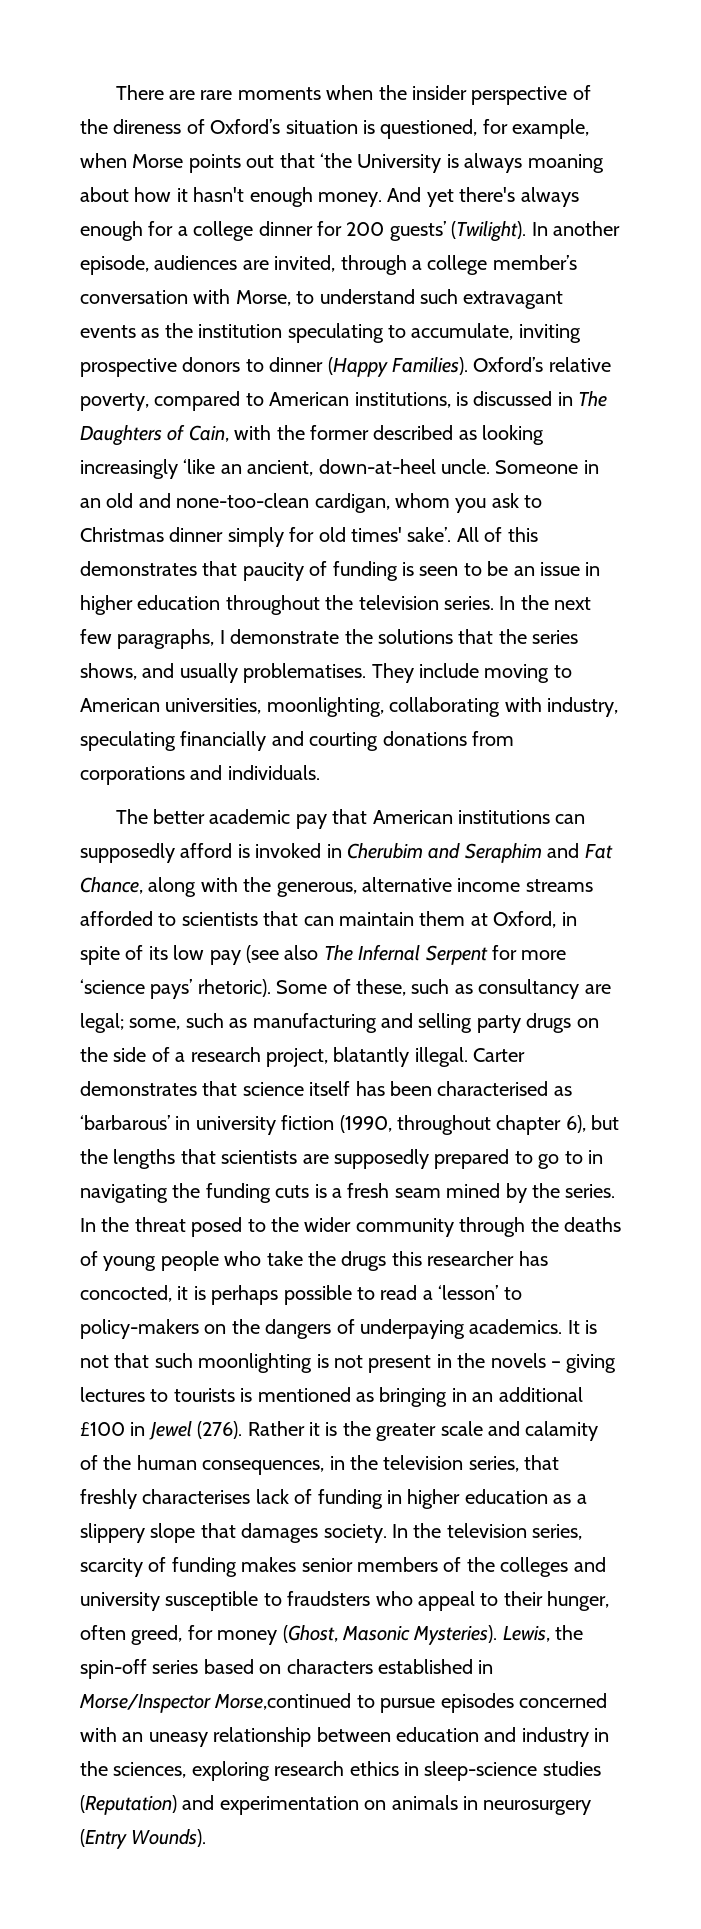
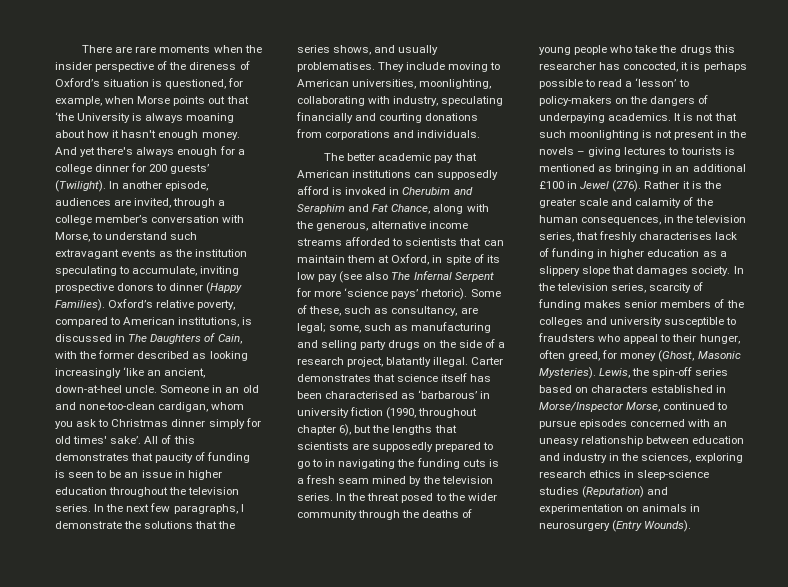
[478,979,580,999] consultancy -> [391,306,458,316] consultancy,
(560, 1190) none -> [441,476,493,484] television
[214,1693,352,1710] Morse,continued -> [626,402,716,412] Morse, continued

